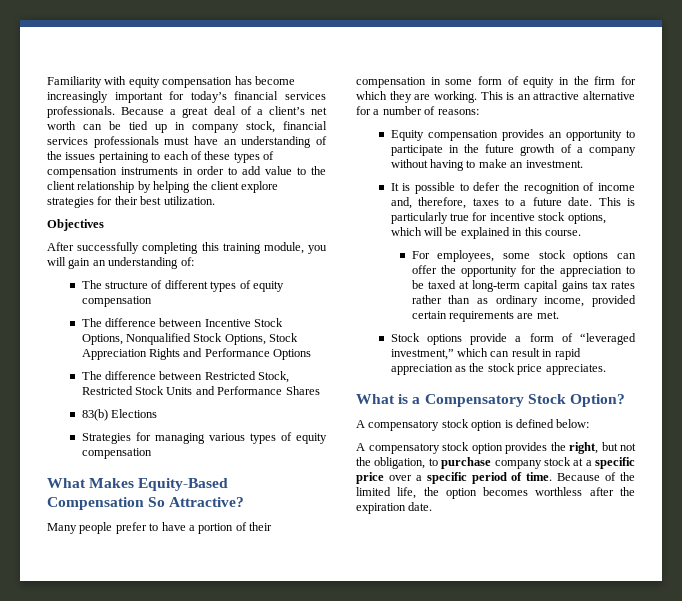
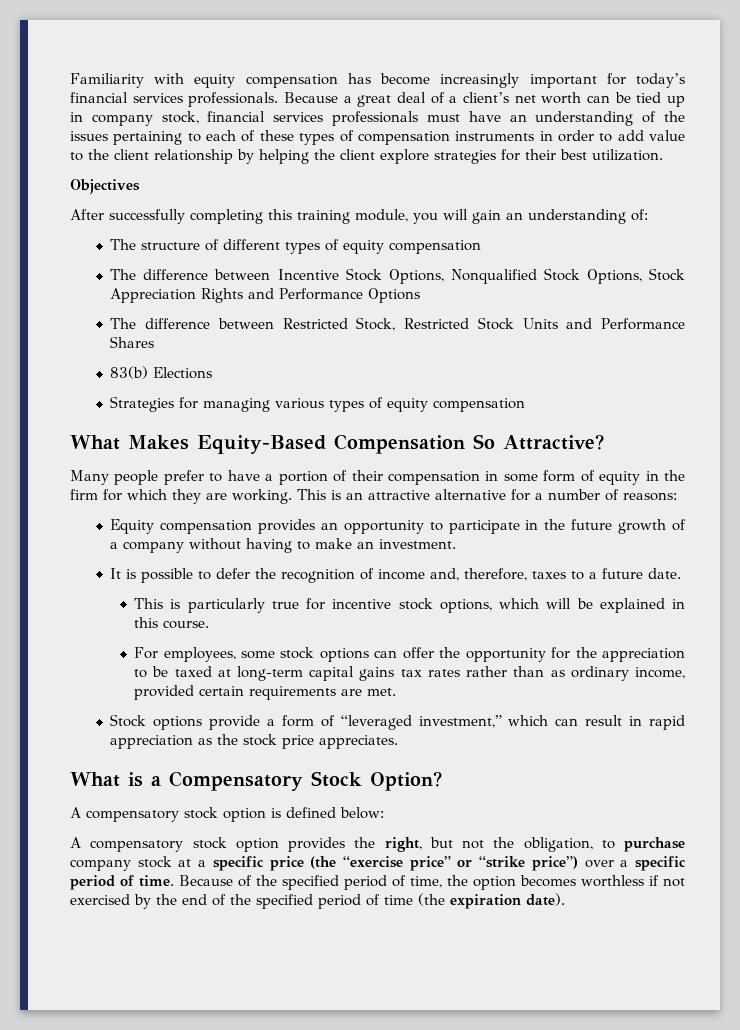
(593, 201) none -> (682, 573) //
(384, 478) none -> [310,856,578,871] (the “exercise price” or “strike price”)
[356,487,635,499] [356,502,433,514] limited life, the option becomes worthless after the expiration date. -> [282,875,685,890] [70,893,565,909] specified period of time, the option becomes worthless if not exercised by the end of the specified period of time (the expiration date).

